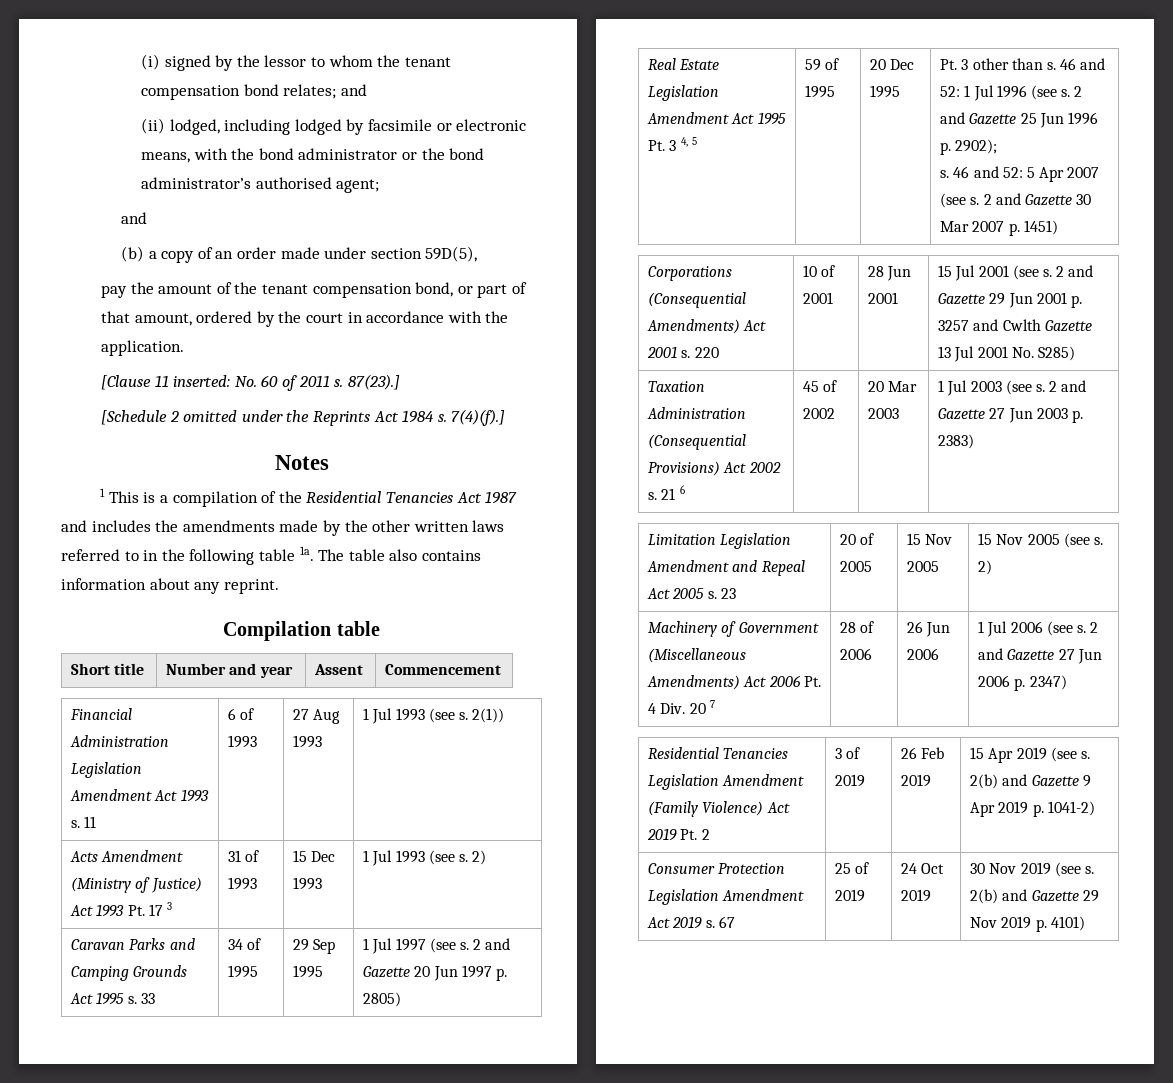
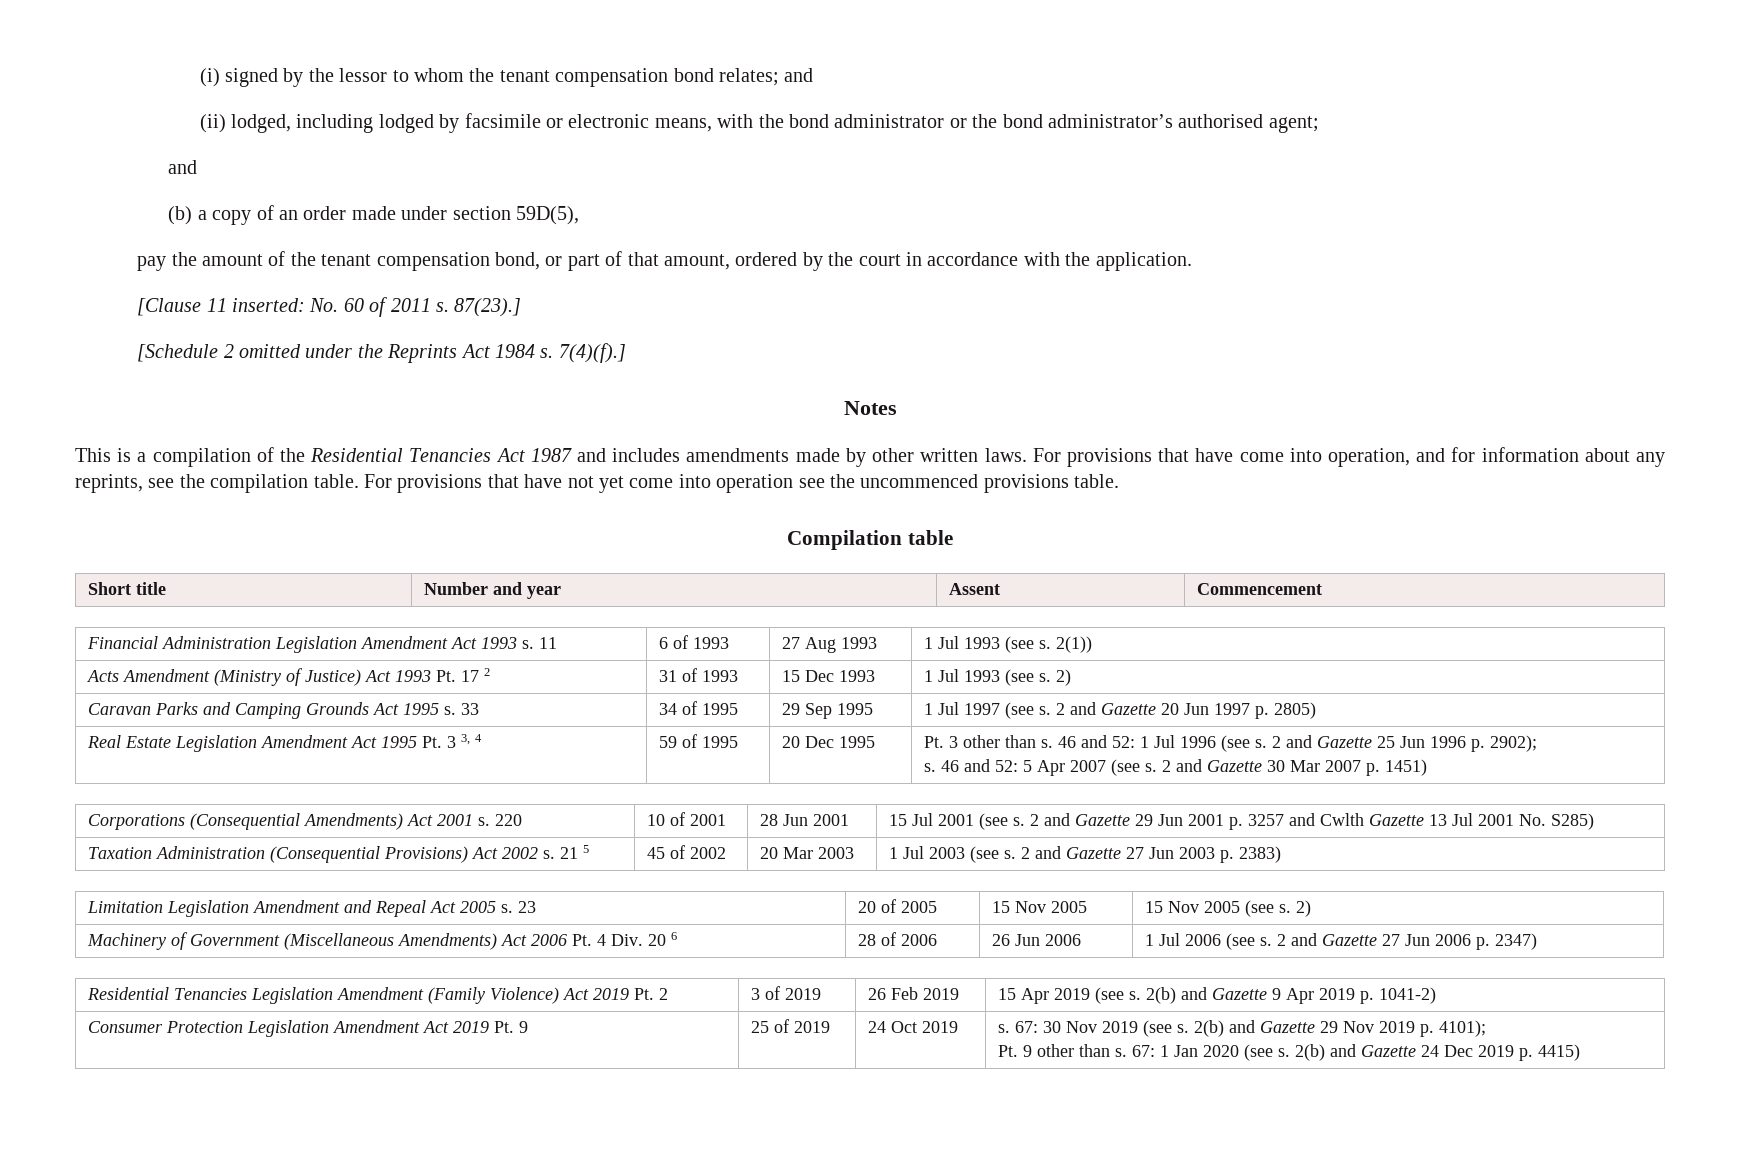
[100,488,106,497] 1 -> (897, 408) none
[155,520,179,532] the -> (681, 455) none
[344,520,368,532] the -> (866, 457) none
[472,520,505,532] [61,546,481,565] [61,578,279,594] laws referred to in the following table 1a. The table also contains information about any reprint. -> [984,447,1666,467] [75,474,1120,493] laws. For provisions that have come into operation, and for information about any reprints, see the compilation table. For provisions that have not yet come into operation see the uncommenced provisions table.
[166,902,172,910] 3 -> [484,668,491,676] 2
[680,137,697,147] 4, 5 -> [461,734,483,745] 3, 4
[679,485,685,494] 6 -> [583,845,590,853] 5
[709,700,715,708] 7 -> [671,932,678,940] 6
[705,916,735,928] s. 67 -> [494,1021,529,1033] Pt. 9
(932, 895) none -> [998,1021,1039,1033] s. 67:
[1050,916,1085,931] 4101) -> [1439,1020,1487,1037] [998,1044,1581,1061] 4101); // Pt. 9 other than s. 67: 1 Jan 2020 (see s. 2(b) and Gazette 24 Dec 2019 p. 4415)

